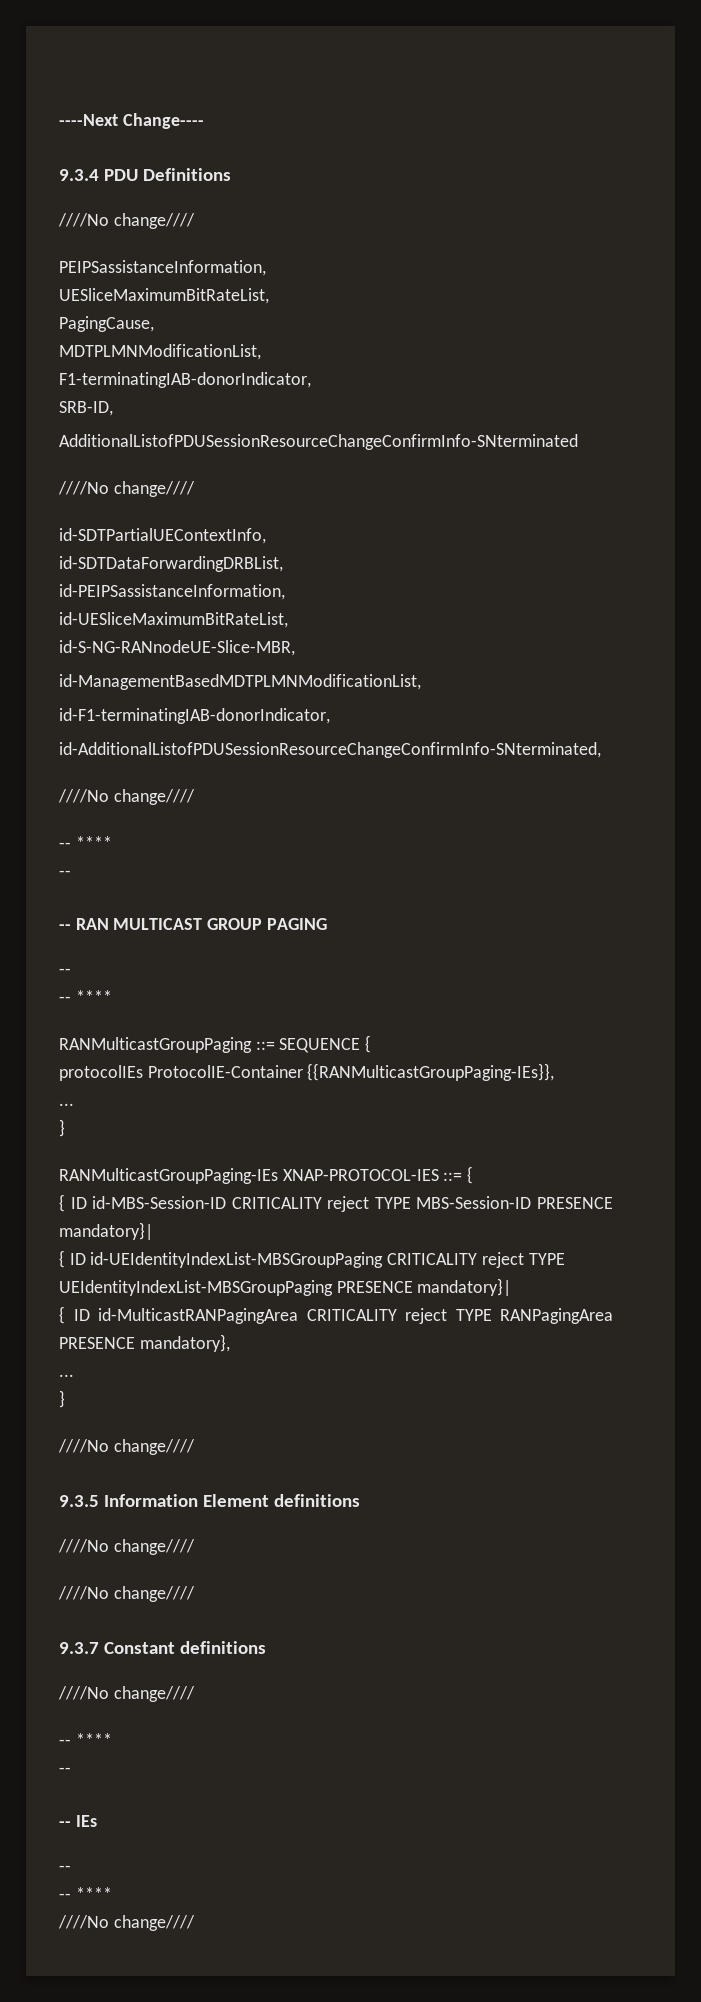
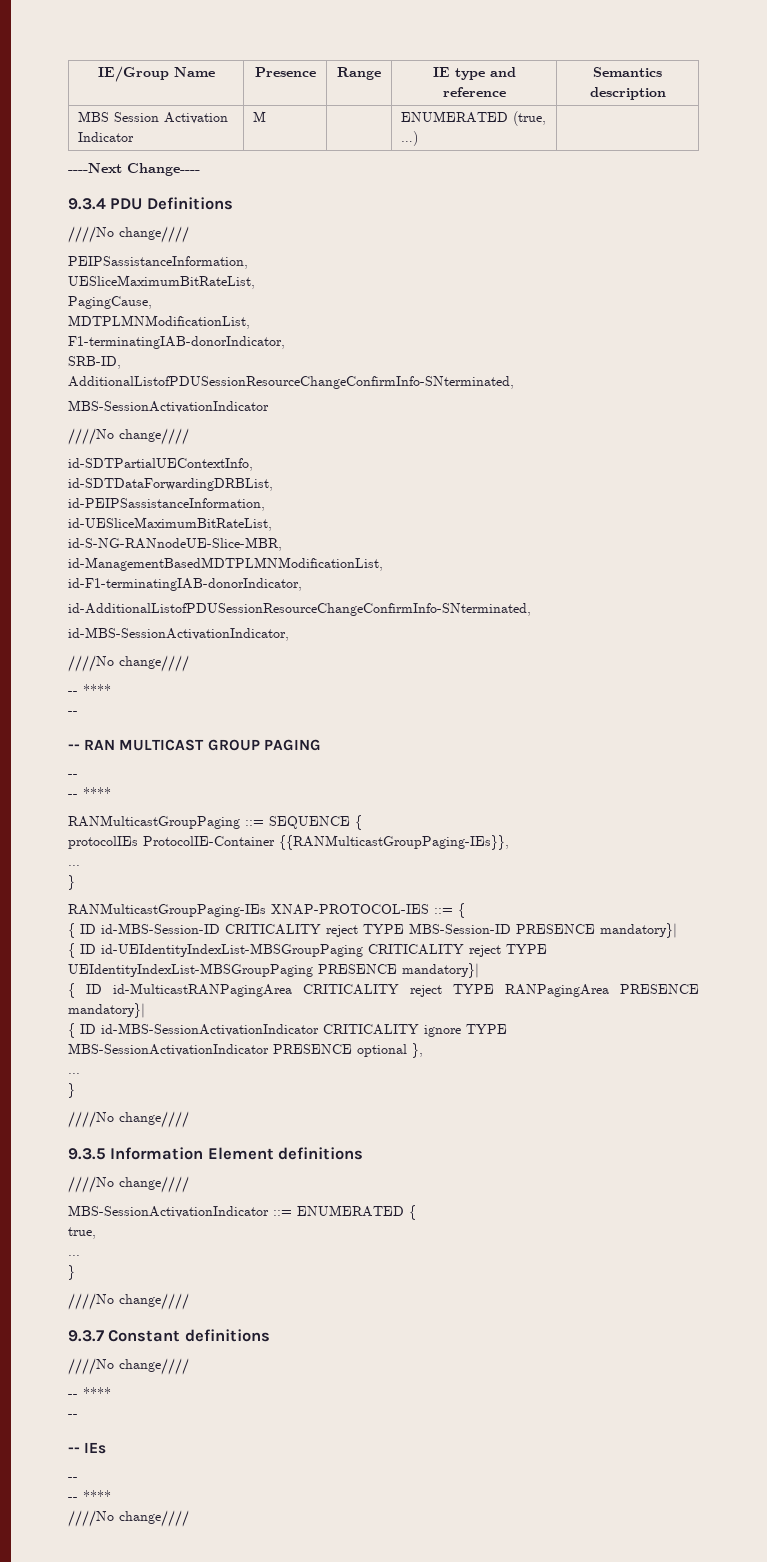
(59, 120) none -> [97,66,215,82] [254,67,316,77] [337,67,381,80] [432,67,516,80] [442,87,506,97] [593,67,662,77] [589,87,666,100] [78,111,229,124] [78,132,135,142] [253,111,267,122] [401,111,547,126] [401,131,419,146] IE/Group Name | Presence | Range | IE type and reference | Semantics description // MBS Session Activation Indicator | M | | ENUMERATED (true, …) | //
[59,434,578,450] AdditionalListofPDUSessionResourceChangeConfirmInfo-SNterminated -> [68,376,514,389] [68,400,269,413] AdditionalListofPDUSessionResourceChangeConfirmInfo-SNterminated, // MBS-SessionActivationIndicator
(601, 750) none -> [68,627,289,641] // id-MBS-SessionActivationIndicator,
[139,1334,230,1352] mandatory}, -> [68,1003,145,1018] [68,1023,507,1038] [68,1043,423,1058] mandatory}| // { ID id-MBS-SessionActivationIndicator CRITICALITY ignore TYPE MBS-SessionActivationIndicator PRESENCE optional },
(195, 1547) none -> [68,1205,416,1220] [68,1227,96,1239] [68,1255,80,1256] [68,1265,75,1280] // MBS-SessionActivationIndicator ::= ENUMERATED { // true, // ... // }

